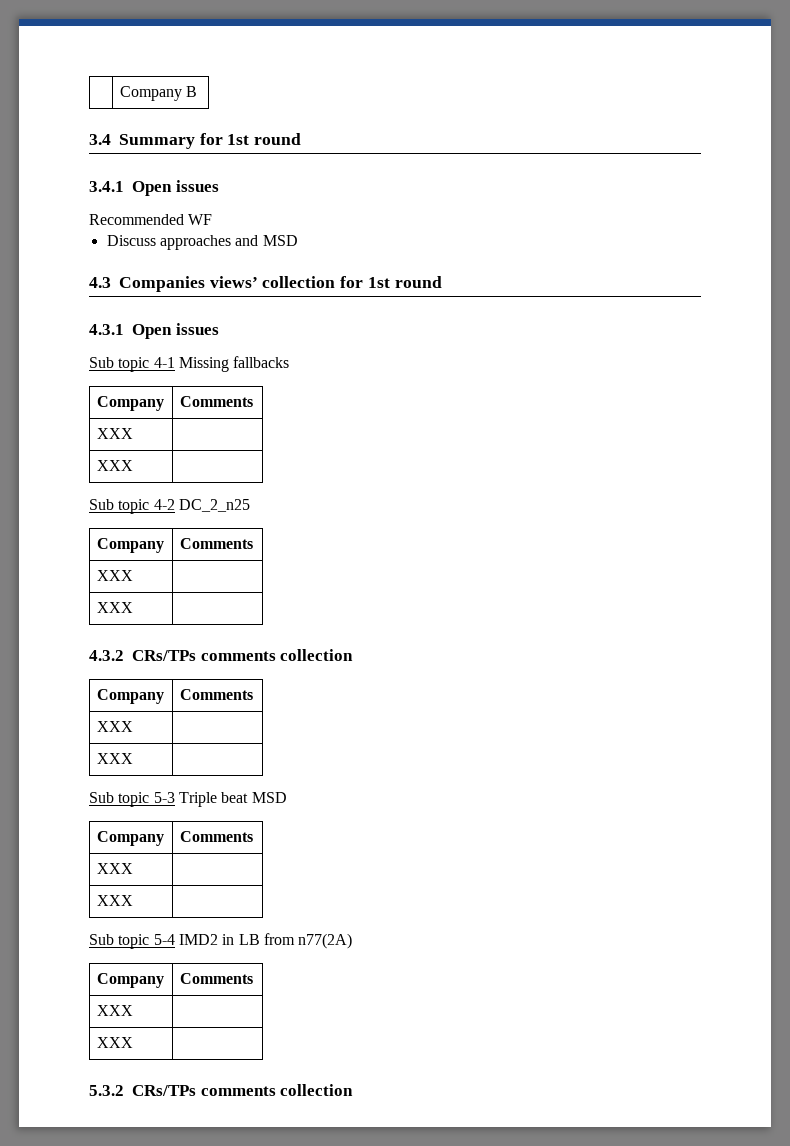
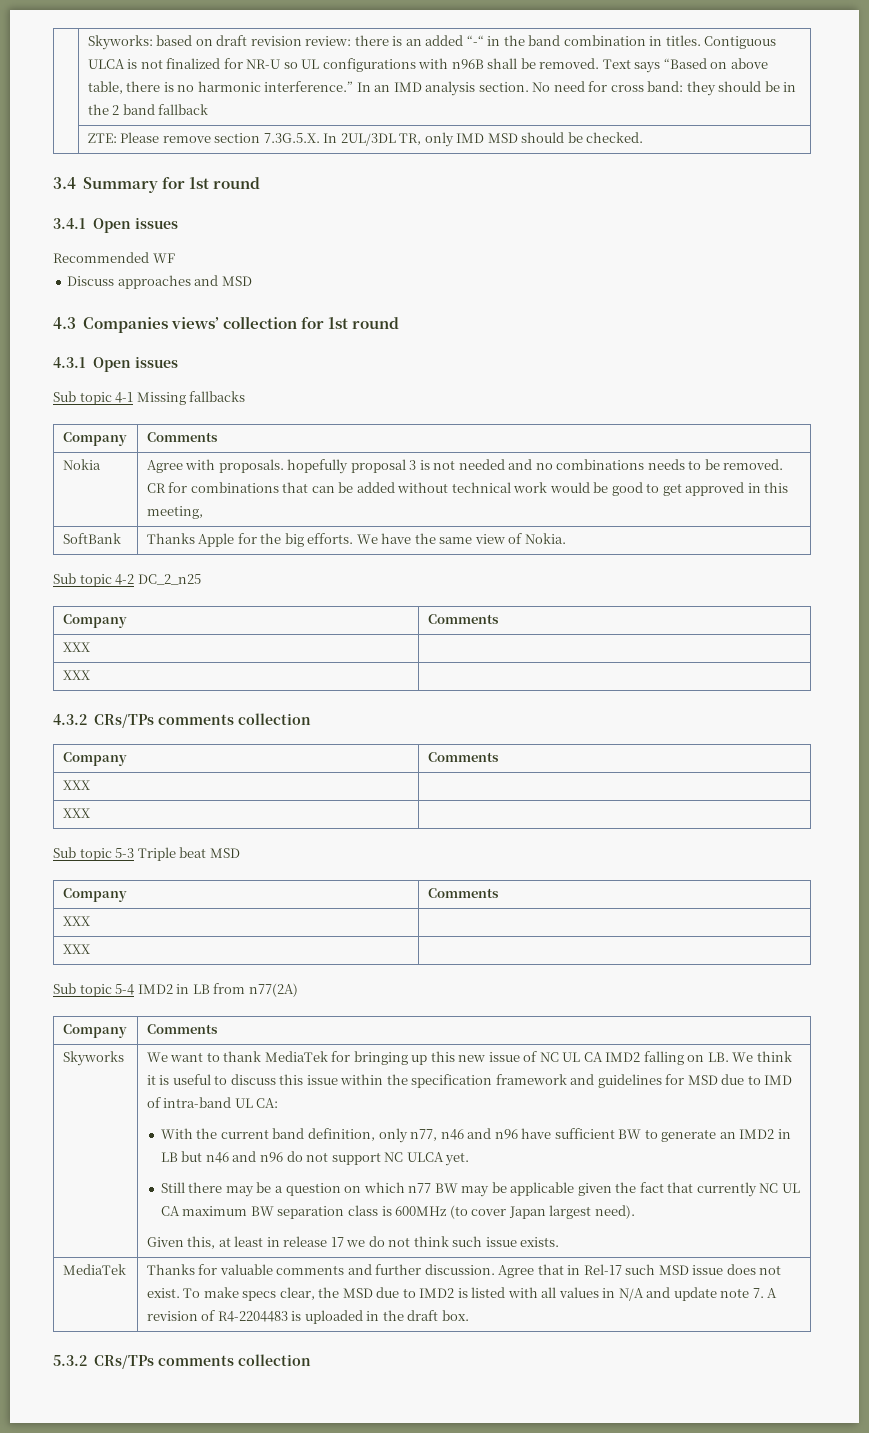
[119,86,198,101] | Company B -> [87,35,777,50] [87,58,768,73] [87,81,797,96] [87,104,209,115] [87,132,644,147] | Skyworks: based on draft revision review: there is an added “-“ in the band combination in titles. Contiguous ULCA is not finalized for NR-U so UL configurations with n96B shall be removed. Text says “Based on above table, there is no harmonic interference.” In an IMD analysis section. No need for cross band: they should be in the 2 band fallback // | ZTE: Please remove section 7.3G.5.X. In 2UL/3DL TR, only IMD MSD should be checked.
[96,428,133,439] [96,460,133,471] XXX | // XXX | -> [62,459,101,470] [146,459,784,474] [146,482,789,496] [146,506,203,519] [62,533,121,544] [146,533,566,547] Nokia | Agree with proposals. hopefully proposal 3 is not needed and no combinations needs to be removed. CR for combinations that can be added without technical work would be good to get approved in this meeting, // SoftBank | Thanks Apple for the big efforts. We have the same view of Nokia.
[96,1005,133,1016] [96,1037,133,1048] XXX | // XXX | -> [62,1051,124,1066] [146,1051,792,1065] [146,1074,793,1088] [146,1097,279,1108] [160,1128,791,1143] [160,1151,470,1166] [160,1182,800,1197] [160,1205,635,1219] [146,1236,560,1249] [62,1264,126,1275] [146,1264,782,1278] [146,1287,778,1301] [146,1310,469,1324] Skyworks | We want to thank MediaTek for bringing up this new issue of NC UL CA IMD2 falling on LB. We think it is useful to discuss this issue within the specification framework and guidelines for MSD due to IMD of intra-band UL CA: // With the current band definition, only n77, n46 and n96 have sufficient BW to generate an IMD2 in LB but n46 and n96 do not support NC ULCA yet. // Still there may be a question on which n77 BW may be applicable given the fact that currently NC UL CA maximum BW separation class is 600MHz (to cover Japan largest need). // Given this, at least in release 17 we do not think such issue exists. // MediaTek | Thanks for valuable comments and further discussion. Agree that in Rel-17 such MSD issue does not exist. To make specs clear, the MSD due to IMD2 is listed with all values in N/A and update note 7. A revision of R4-2204483 is uploaded in the draft box.

